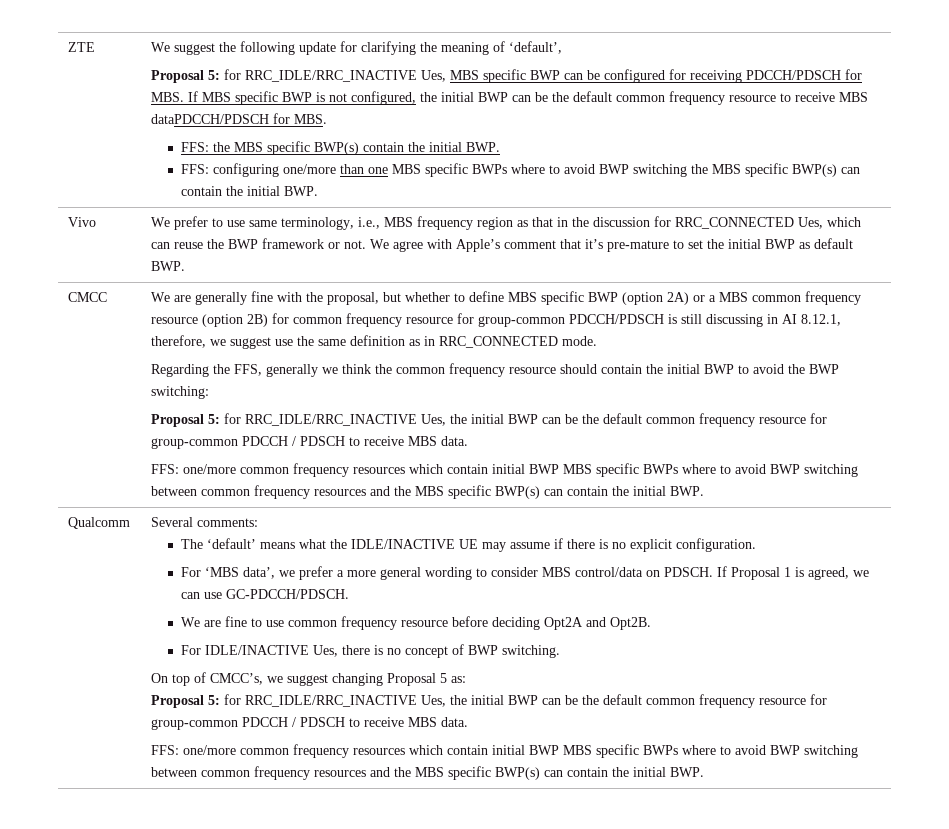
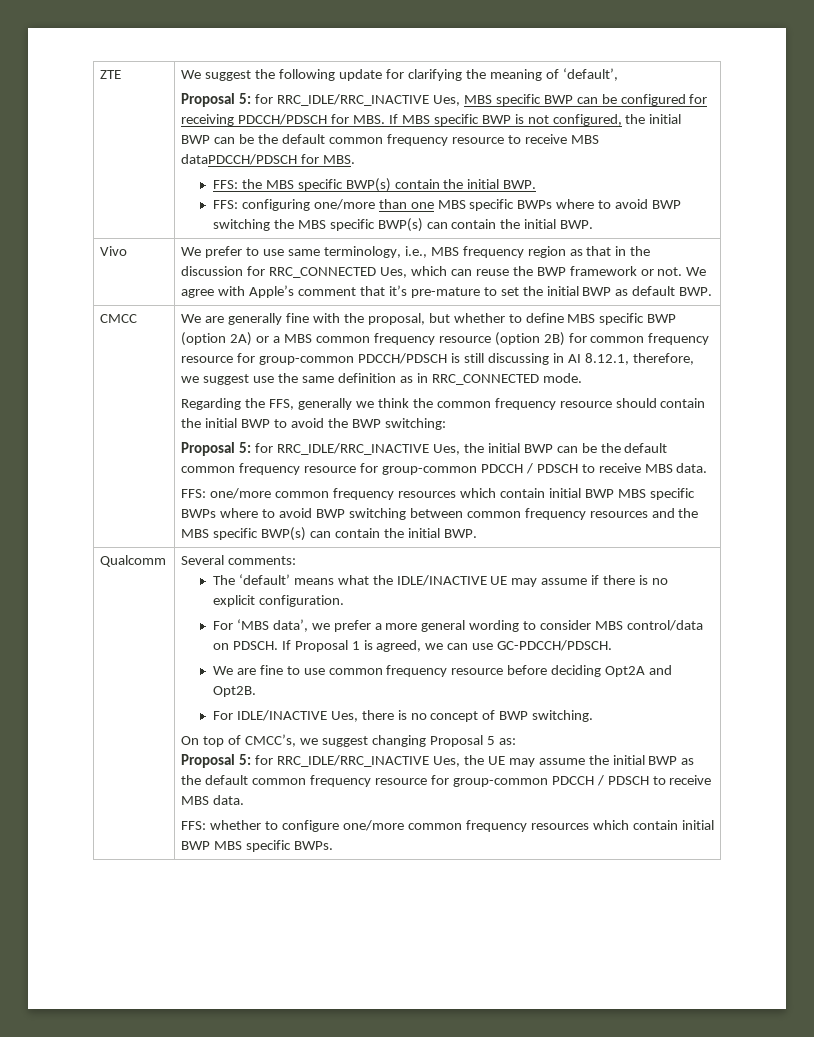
[471,695,579,705] initial BWP can be -> [487,755,695,767] UE may assume the initial BWP as
(180, 750) none -> [210,820,340,832] whether to configure
[643,745,859,758] [151,766,705,780] BWPs where to avoid BWP switching between common frequency resources and the MBS specific BWP(s) can contain the initial BWP. -> [294,841,334,850] BWPs.

